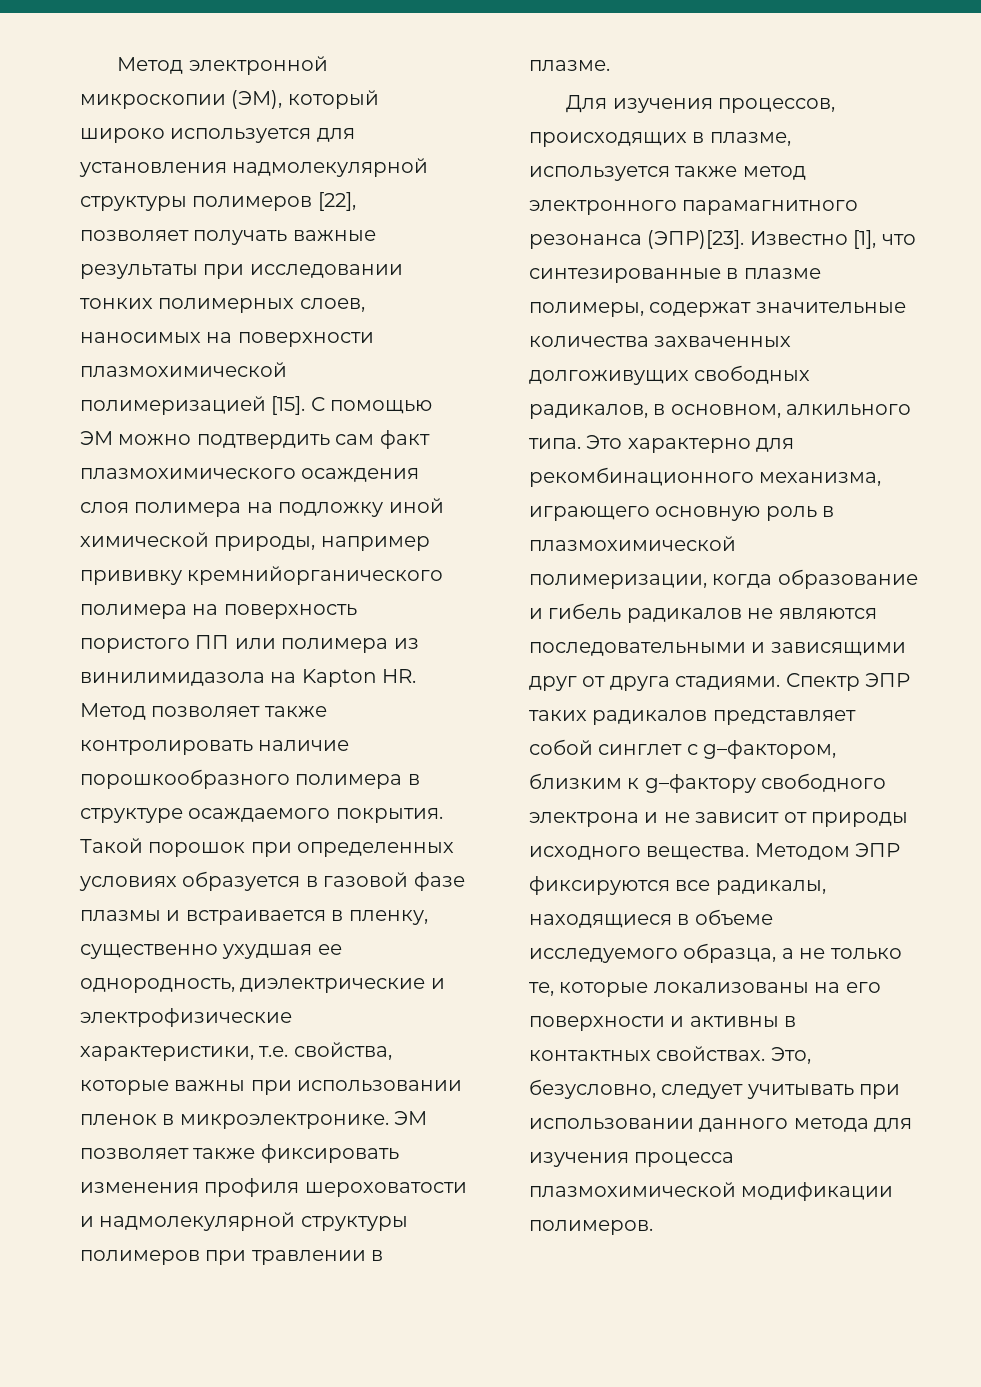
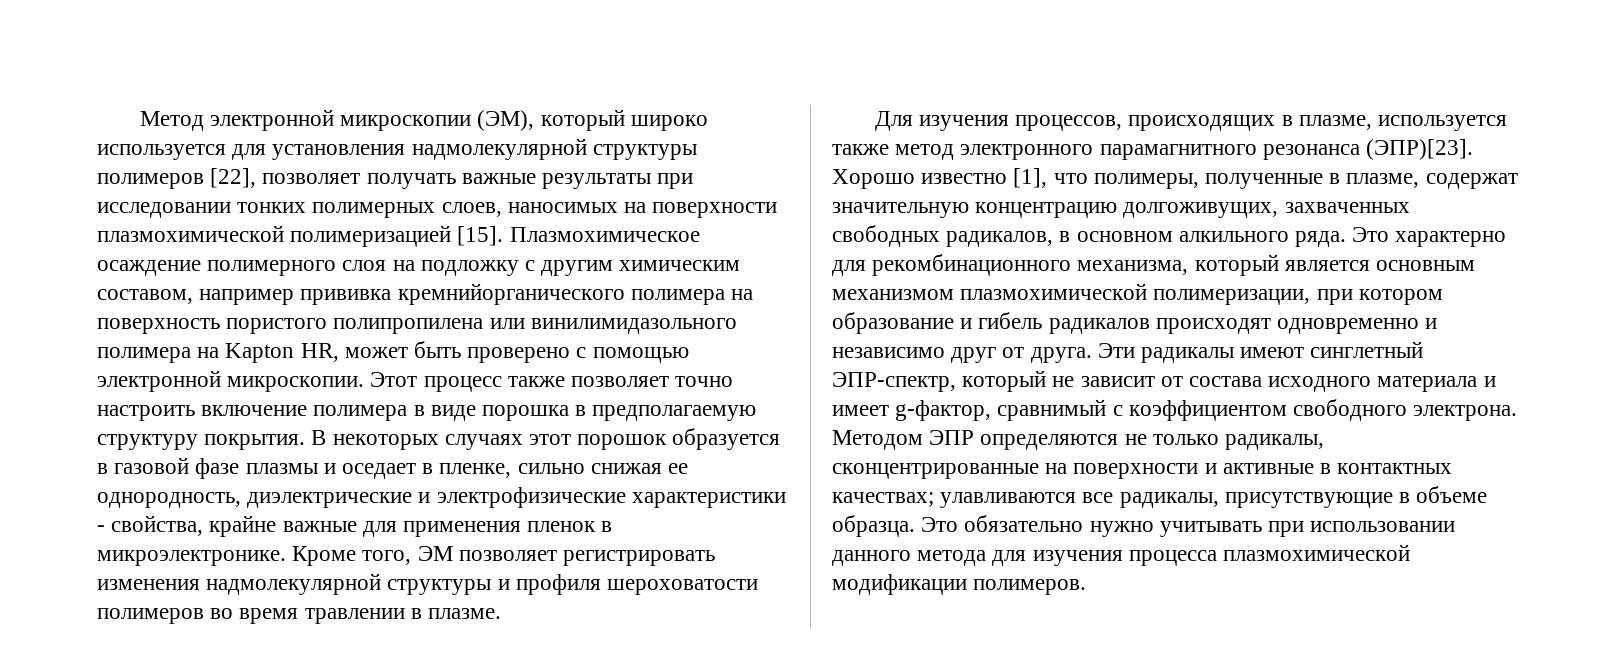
[310,397,433,414] [80,430,430,449] [80,468,420,482] [80,498,444,517] [80,532,430,551] [80,570,182,585] С помощью ЭМ можно подтвердить сам факт плазмохимического осаждения слоя полимера на подложку иной химической природы, например прививку -> [509,227,700,242] [97,260,741,276] [97,289,392,305] Плазмохимическое осаждение полимерного слоя на подложку с другим химическим составом, например прививка
[195,635,419,653] [80,669,417,687] [80,703,327,720] [80,740,350,755] [80,769,420,789] [80,808,443,823] [80,838,455,857] [79,876,177,891] ПП или полимера из винилимидазола на Kapton HR. Метод позволяет также контролировать наличие порошкообразного полимера в структуре осаждаемого покрытия. Такой порошок при определенных условиях -> [333,318,737,334] [97,341,689,363] [97,370,734,392] [97,405,757,421] [97,430,668,450] полипропилена или винилимидазольного полимера на Kapton HR, может быть проверено с помощью электронной микроскопии. Этот процесс также позволяет точно настроить включение полимера в виде порошка в предполагаемую структуру покрытия. В некоторых случаях этот порошок
[185,910,428,925] [80,944,313,959] встраивается в пленку, существенно ухудшая -> [342,463,662,479] оседает в пленке, сильно снижая
[80,1042,392,1061] [80,1080,463,1095] [80,1111,428,1129] [80,1144,399,1163] [80,1178,467,1197] [80,1212,408,1231] [80,1250,247,1265] характеристики, т.е. свойства, которые важны при использовании пленок в микроэлектронике. ЭМ позволяет также фиксировать изменения профиля шероховатости и надмолекулярной структуры полимеров при -> [631,492,786,508] [97,515,613,537] [97,546,716,566] [97,573,759,595] [97,608,299,624] характеристики - свойства, крайне важные для применения пленок в микроэлектронике. Кроме того, ЭМ позволяет регистрировать изменения надмолекулярной структуры и профиля шероховатости полимеров во время
[749,230,916,249] [529,268,821,283] [529,302,906,317] [529,336,792,348] [529,365,811,385] [529,404,912,419] [529,438,581,449] Известно [1], что синтезированные в плазме полимеры, содержат значительные количества захваченных долгоживущих свободных радикалов, в основном, алкильного типа. -> [832,168,1518,189] [832,202,1410,218] [832,225,1347,247] Хорошо известно [1], что полимеры, полученные в плазме, содержат значительную концентрацию долгоживущих, захваченных свободных радикалов, в основном алкильного ряда.
[529,506,835,521] [529,536,736,551] [529,569,918,589] [529,603,877,623] [529,642,906,656] [529,673,910,691] [529,710,856,725] [529,739,837,759] [529,773,887,793] [529,812,908,827] [529,843,901,860] [529,876,670,895] играющего основную роль в плазмохимической полимеризации, когда образование и гибель радикалов не являются последовательными и зависящими друг от друга стадиями. Спектр ЭПР таких радикалов представляет собой синглет с g–фактором, близким к g–фактору свободного электрона и не зависит от природы исходного вещества. Методом ЭПР фиксируются -> [1194,254,1476,276] [832,283,1443,305] [832,312,1438,334] [832,341,1424,363] [832,370,1496,392] [832,399,1518,421] [832,430,1325,450] [832,463,1453,479] [832,492,1077,508] который является основным механизмом плазмохимической полимеризации, при котором образование и гибель радикалов происходят одновременно и независимо друг от друга. Эти радикалы имеют синглетный ЭПР-спектр, который не зависит от состава исходного материала и имеет g-фактор, сравнимый с коэффициентом свободного электрона. Методом ЭПР определяются не только радикалы, сконцентрированные на поверхности и активные в контактных качествах; улавливаются
[529,914,672,928] находящиеся -> [1224,492,1393,508] присутствующие
[529,943,902,963] [529,982,881,997] [529,1016,797,1031] [529,1046,811,1064] [529,1079,744,1099] исследуемого образца, а не только те, которые локализованы на его поверхности и активны в контактных свойствах. Это, безусловно, следует -> [832,515,1154,537] образца. Это обязательно нужно

